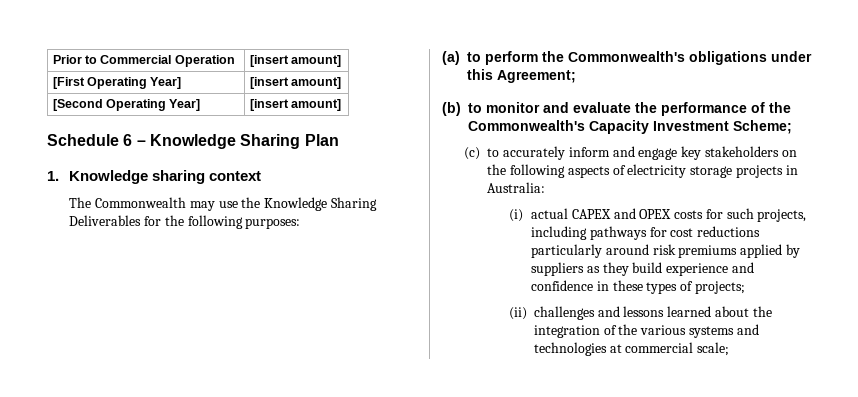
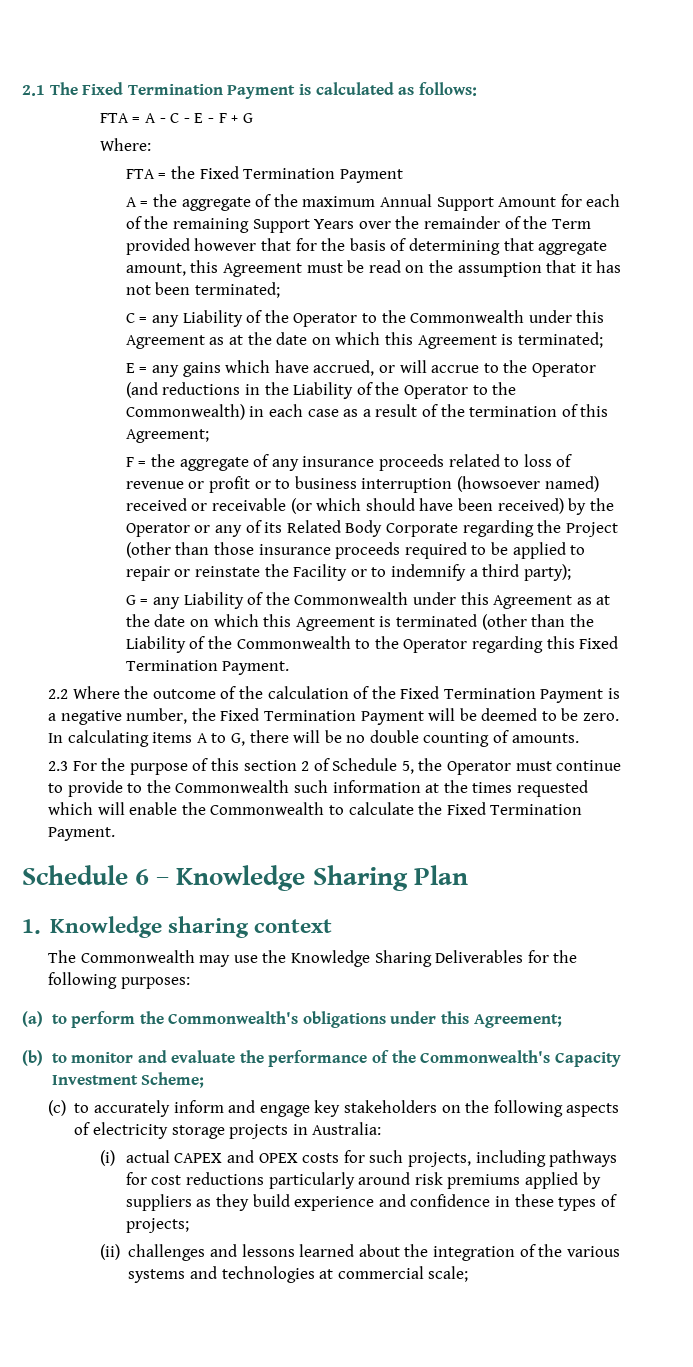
[52,55,235,67] [249,55,341,67] [52,77,182,89] [249,77,341,89] [52,99,201,111] [249,99,341,111] Prior to Commercial Operation | [insert amount] // [First Operating Year] | [insert amount] // [Second Operating Year] | [insert amount] -> [22,82,477,99] [99,113,253,123] [99,138,151,151] [125,166,403,183] [125,194,621,211] [125,216,591,233] [125,238,608,255] [125,260,622,277] [125,282,280,298] [125,310,605,327] [125,332,603,349] [125,360,596,377] [125,382,517,399] [125,404,609,420] [125,429,209,443] [125,454,573,471] [125,476,599,493] [125,498,614,515] [125,520,618,537] [125,542,586,559] [125,564,571,581] [125,592,611,609] [125,614,594,631] [125,636,619,653] [125,660,290,675] [47,686,621,703] [47,708,620,725] [47,730,579,747] [47,758,622,775] [47,780,588,797] [47,802,583,815] [47,827,115,841] 2.1 The Fixed Termination Payment is calculated as follows: // FTA = A - C - E - F + G // Where: // FTA = the Fixed Termination Payment // A = the aggregate of the maximum Annual Support Amount for each of the remaining Support Years over the remainder of the Term provided however that for the basis of determining that aggregate amount, this Agreement must be read on the assumption that it has not been terminated; // C = any Liability of the Operator to the Commonwealth under this Agreement as at the date on which this Agreement is terminated; // E = any gains which have accrued, or will accrue to the Operator (and reductions in the Liability of the Operator to the Commonwealth) in each case as a result of the termination of this Agreement; // F = the aggregate of any insurance proceeds related to loss of revenue or profit or to business interruption (howsoever named) received or receivable (or which should have been received) by the Operator or any of its Related Body Corporate regarding the Project (other than those insurance proceeds required to be applied to repair or reinstate the Facility or to indemnify a third party); // G = any Liability of the Commonwealth under this Agreement as at the date on which this Agreement is terminated (other than the Liability of the Commonwealth to the Operator regarding this Fixed Termination Payment. // 2.2 Where the outcome of the calculation of the Fixed Termination Payment is a negative number, the Fixed Termination Payment will be deemed to be zero. In calculating items A to G, there will be no double counting of amounts. // 2.3 For the purpose of this section 2 of Schedule 5, the Operator must continue to provide to the Commonwealth such information at the times requested which will enable the Commonwealth to calculate the Fixed Termination Payment.

